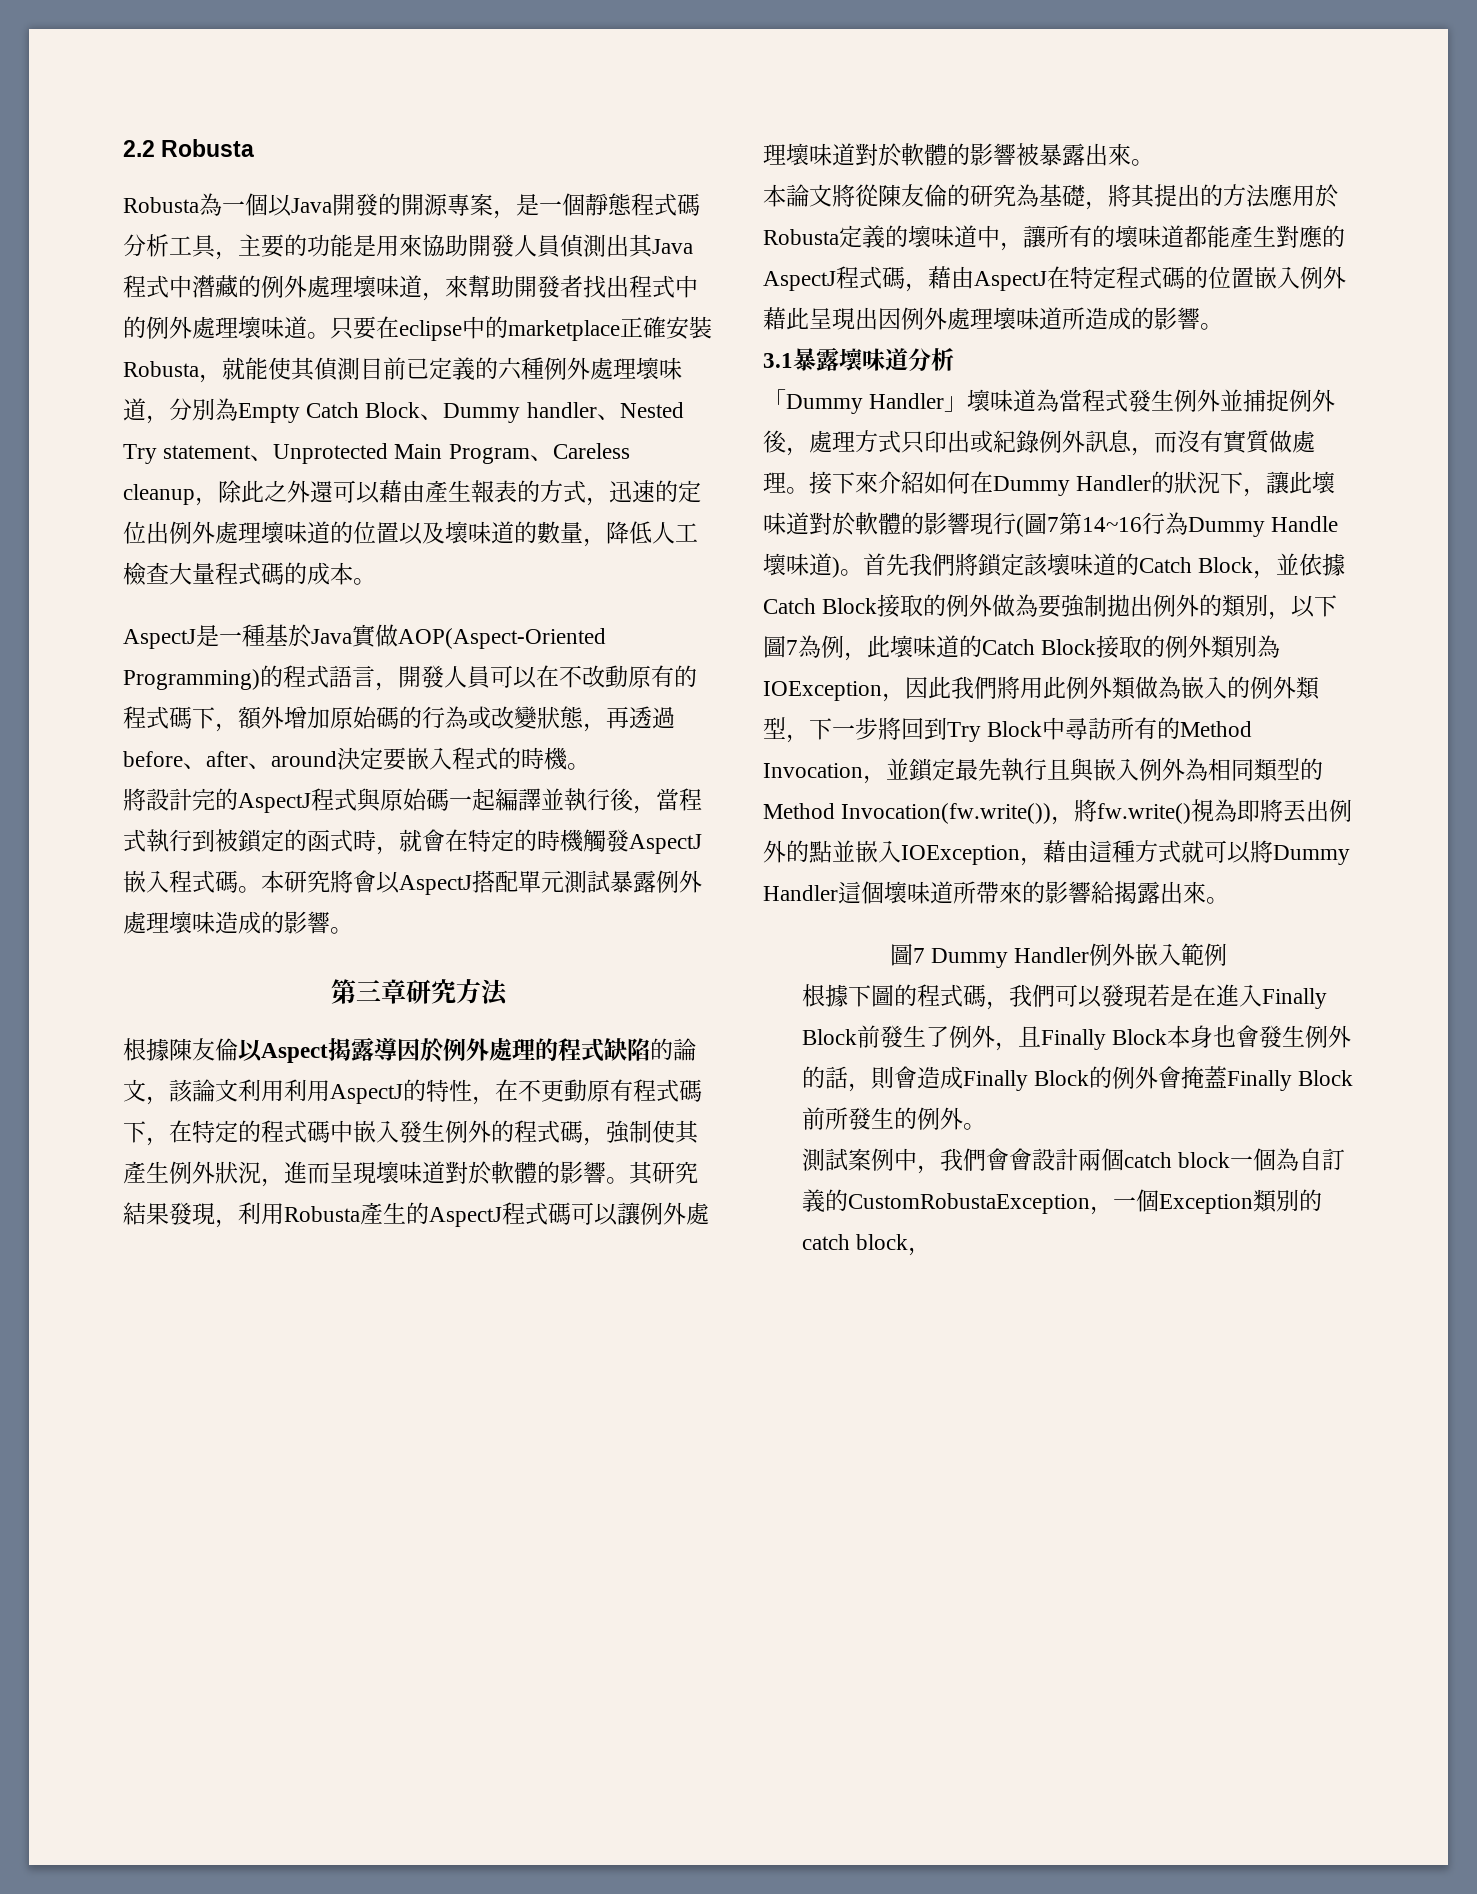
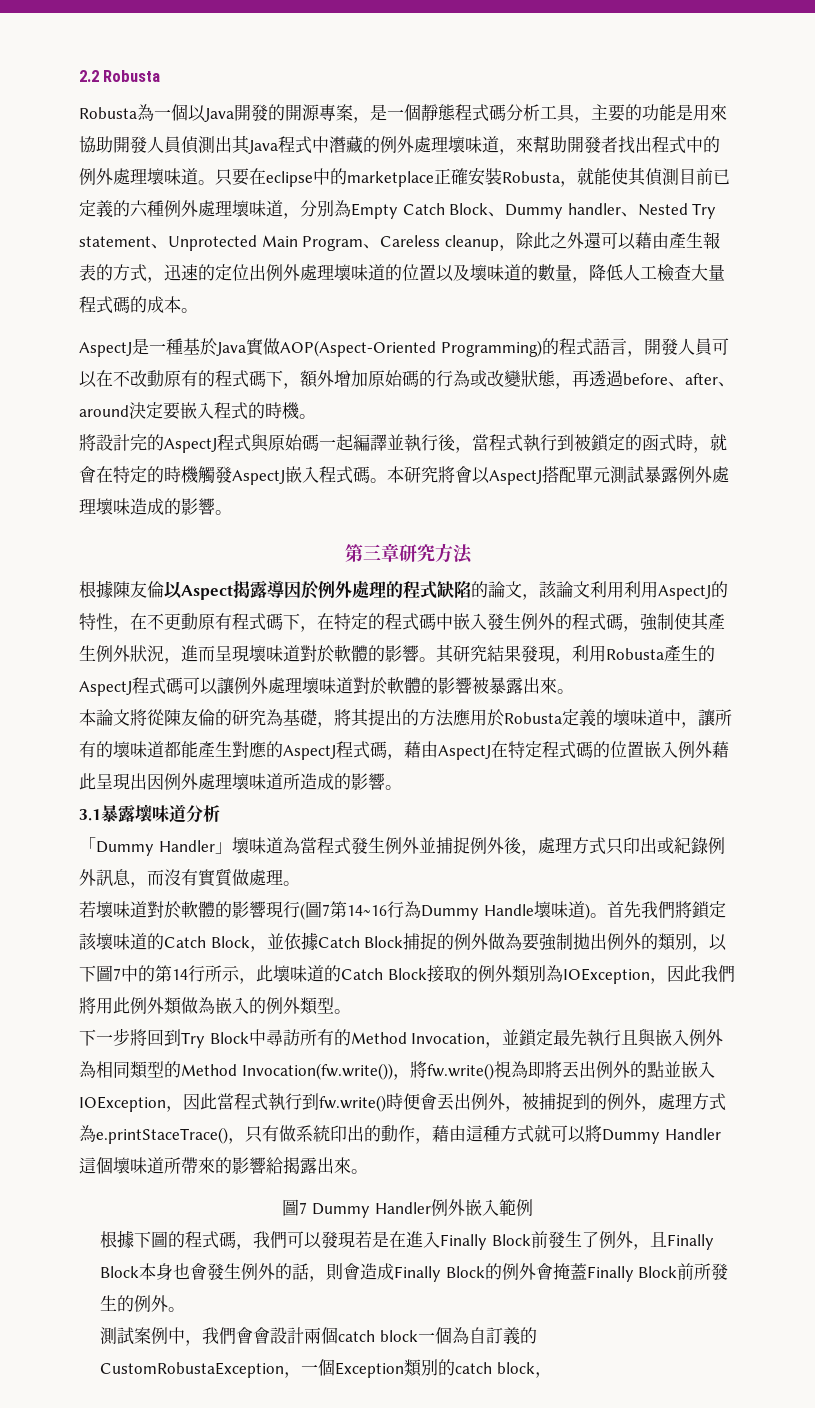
[809,471,1313,497] 接下來介紹如何在Dummy Handler的狀況下，讓此 -> [79,901,96,918] // 若
[877,594,924,617] 接取 -> [403,932,438,950] 捕捉
[798,635,844,658] 為例 -> [121,965,240,982] 中的第14行所示
[786,734,809,743] ， -> [334,1009,351,1014] 。 //
(1043, 861) none -> [183,1092,726,1112] [79,1125,432,1144] 因此當程式執行到fw.write()時便會丟出例外，被捕捉到的例外，處理方式為e.printStaceTrace()，只有做系統印出的動作，

